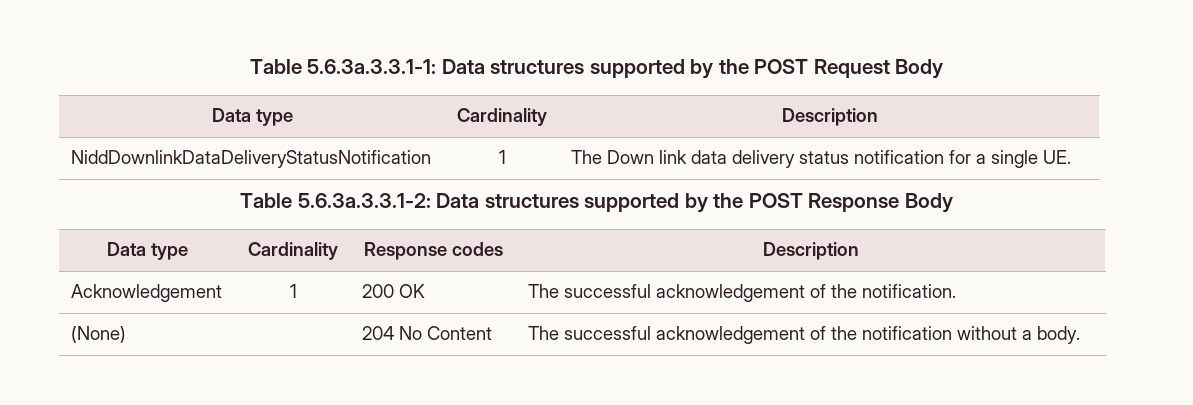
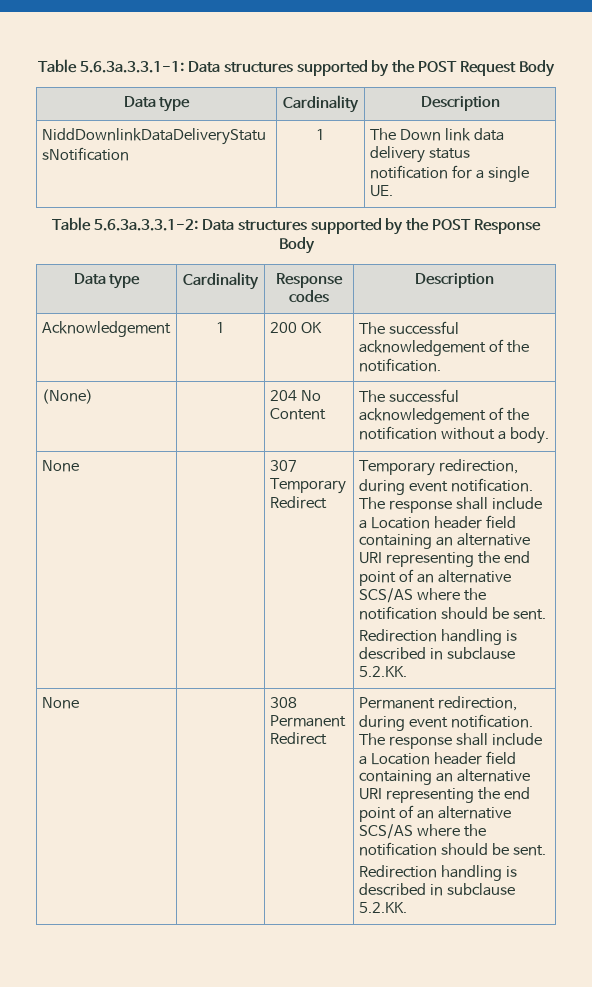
(1081, 335) none -> [41,460,79,472] [269,460,297,472] [269,478,346,494] [269,496,327,509] [358,459,518,476] [358,478,533,495] [358,497,542,513] [358,515,516,529] [358,533,530,549] [358,551,530,567] [358,569,511,586] [358,588,486,603] [358,606,546,620] [358,629,517,645] [358,647,515,660] [358,666,407,677] [41,697,79,709] [269,697,297,708] [269,715,346,727] [269,732,327,745] [358,696,517,711] [358,714,533,731] [358,733,542,749] [358,751,516,765] [358,769,530,785] [358,787,530,803] [358,805,511,822] [358,824,486,839] [358,842,546,856] [358,865,517,881] [358,883,515,896] [358,902,407,913] // None | | 307 Temporary Redirect | Temporary redirection, during event notification. The response shall include a Location header field containing an alternative URI representing the end point of an alternative SCS/AS where the notification should be sent. // Redirection handling is described in subclause 5.2.KK. // None | | 308 Permanent Redirect | Permanent redirection, during event notification. The response shall include a Location header field containing an alternative URI representing the end point of an alternative SCS/AS where the notification should be sent. // Redirection handling is described in subclause 5.2.KK.

